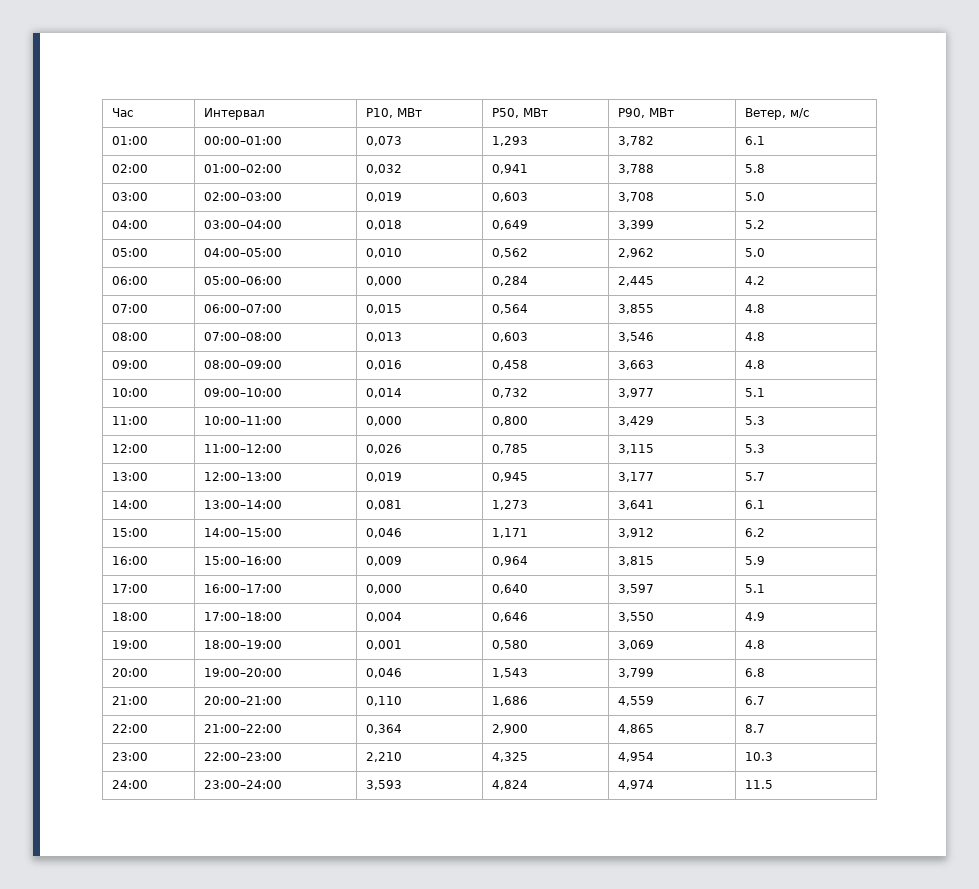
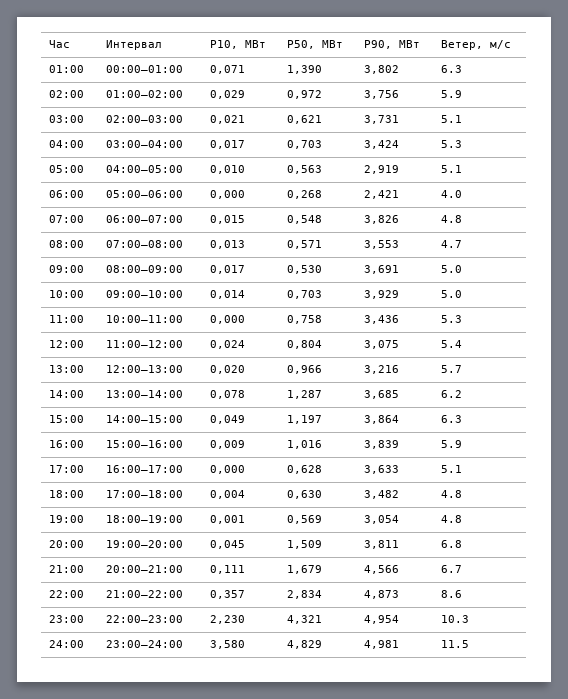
[365,136,402,146] [491,136,528,146] [617,136,654,146] [744,136,765,145] [111,164,148,173] [203,164,282,173] [365,164,402,174] [491,164,528,174] [617,164,654,174] [744,164,765,173] [111,192,148,201] [203,192,282,201] [365,192,402,202] [491,192,528,202] [617,192,654,202] [744,192,765,201] [111,220,148,229] [203,220,282,229] [365,220,402,230] [491,220,528,230] [617,220,654,230] [744,220,765,229] 0,073 | 1,293 | 3,782 | 6.1 // 02:00 | 01:00–02:00 | 0,032 | 0,941 | 3,788 | 5.8 // 03:00 | 02:00–03:00 | 0,019 | 0,603 | 3,708 | 5.0 // 04:00 | 03:00–04:00 | 0,018 | 0,649 | 3,399 | 5.2 -> [209,65,245,74] [286,65,322,74] [363,65,399,74] [440,65,462,73] [48,90,84,98] [105,90,183,98] [209,90,245,99] [286,90,322,99] [363,90,399,99] [440,90,462,98] [48,115,84,123] [105,115,183,123] [209,115,245,124] [286,115,322,124] [363,115,399,124] [440,115,462,123] [48,140,84,148] [105,140,183,148] [209,140,245,149] [286,140,322,149] [363,140,399,149] [440,140,462,148] 0,071 | 1,390 | 3,802 | 6.3 // 02:00 | 01:00–02:00 | 0,029 | 0,972 | 3,756 | 5.9 // 03:00 | 02:00–03:00 | 0,021 | 0,621 | 3,731 | 5.1 // 04:00 | 03:00–04:00 | 0,017 | 0,703 | 3,424 | 5.3
[491,248,528,258] [617,248,654,258] [744,248,765,257] 0,562 | 2,962 | 5.0 -> [286,165,322,174] [363,165,399,174] [440,165,462,173] 0,563 | 2,919 | 5.1
[491,276,528,286] [617,276,654,286] [744,276,765,285] 0,284 | 2,445 | 4.2 -> [286,190,322,199] [363,190,399,199] [440,190,462,198] 0,268 | 2,421 | 4.0
[491,304,528,314] [617,304,654,314] 0,564 | 3,855 -> [286,215,322,224] [363,215,399,224] 0,548 | 3,826
[491,332,528,342] [617,332,654,342] [744,332,765,341] 0,603 | 3,546 | 4.8 -> [286,240,322,249] [363,240,399,249] [440,240,462,248] 0,571 | 3,553 | 4.7
[365,360,402,370] [491,360,528,370] [617,360,654,370] [744,360,765,369] 0,016 | 0,458 | 3,663 | 4.8 -> [209,265,245,274] [286,265,322,274] [363,265,399,274] [440,265,462,273] 0,017 | 0,530 | 3,691 | 5.0
[491,388,528,398] [617,388,654,398] [744,388,765,397] 0,732 | 3,977 | 5.1 -> [286,290,322,299] [363,290,399,299] [440,290,462,298] 0,703 | 3,929 | 5.0
[491,416,528,426] [617,416,654,426] 0,800 | 3,429 -> [286,315,322,324] [363,315,399,324] 0,758 | 3,436
[365,444,402,454] [491,444,528,454] [617,444,654,454] [744,444,765,453] 0,026 | 0,785 | 3,115 | 5.3 -> [209,340,245,349] [286,340,322,349] [363,340,399,349] [440,340,462,348] 0,024 | 0,804 | 3,075 | 5.4
[365,472,402,482] [491,472,528,482] [617,472,654,482] 0,019 | 0,945 | 3,177 -> [209,365,245,374] [286,365,322,374] [363,365,399,374] 0,020 | 0,966 | 3,216
[365,500,402,510] [491,500,528,510] [617,500,654,510] [744,500,765,509] [111,528,148,537] [203,528,282,537] [365,528,402,538] [491,528,528,538] [617,528,654,538] [744,528,765,537] 0,081 | 1,273 | 3,641 | 6.1 // 15:00 | 14:00–15:00 | 0,046 | 1,171 | 3,912 | 6.2 -> [209,390,245,399] [286,390,322,399] [363,390,399,399] [440,390,462,398] [48,415,84,423] [105,415,183,423] [209,415,245,424] [286,415,322,424] [363,415,399,424] [440,415,462,423] 0,078 | 1,287 | 3,685 | 6.2 // 15:00 | 14:00–15:00 | 0,049 | 1,197 | 3,864 | 6.3
[491,556,528,566] [617,556,654,566] 0,964 | 3,815 -> [286,440,322,449] [363,440,399,449] 1,016 | 3,839
[491,584,528,594] [617,584,654,594] 0,640 | 3,597 -> [286,465,322,474] [363,465,399,474] 0,628 | 3,633
[491,612,528,622] [617,612,654,622] [744,612,765,621] 0,646 | 3,550 | 4.9 -> [286,490,322,499] [363,490,399,499] [440,490,462,498] 0,630 | 3,482 | 4.8
[491,640,528,650] [617,640,654,650] 0,580 | 3,069 -> [286,515,322,524] [363,515,399,524] 0,569 | 3,054
[365,668,402,678] [491,668,528,678] [617,668,654,678] 0,046 | 1,543 | 3,799 -> [209,540,245,549] [286,540,322,549] [363,540,399,549] 0,045 | 1,509 | 3,811
[365,696,402,706] [491,696,528,706] [617,696,654,706] 0,110 | 1,686 | 4,559 -> [209,565,245,574] [286,565,322,574] [363,565,399,574] 0,111 | 1,679 | 4,566
[365,724,402,734] [491,724,528,734] [617,724,654,734] [744,724,765,733] 0,364 | 2,900 | 4,865 | 8.7 -> [209,590,245,599] [286,590,322,599] [363,590,399,599] [440,590,462,598] 0,357 | 2,834 | 4,873 | 8.6
[365,752,402,762] [491,752,528,762] 2,210 | 4,325 -> [209,615,245,624] [286,615,322,624] 2,230 | 4,321
[365,780,402,790] [491,780,528,790] [617,780,654,790] 3,593 | 4,824 | 4,974 -> [209,640,245,649] [286,640,322,649] [363,640,399,649] 3,580 | 4,829 | 4,981

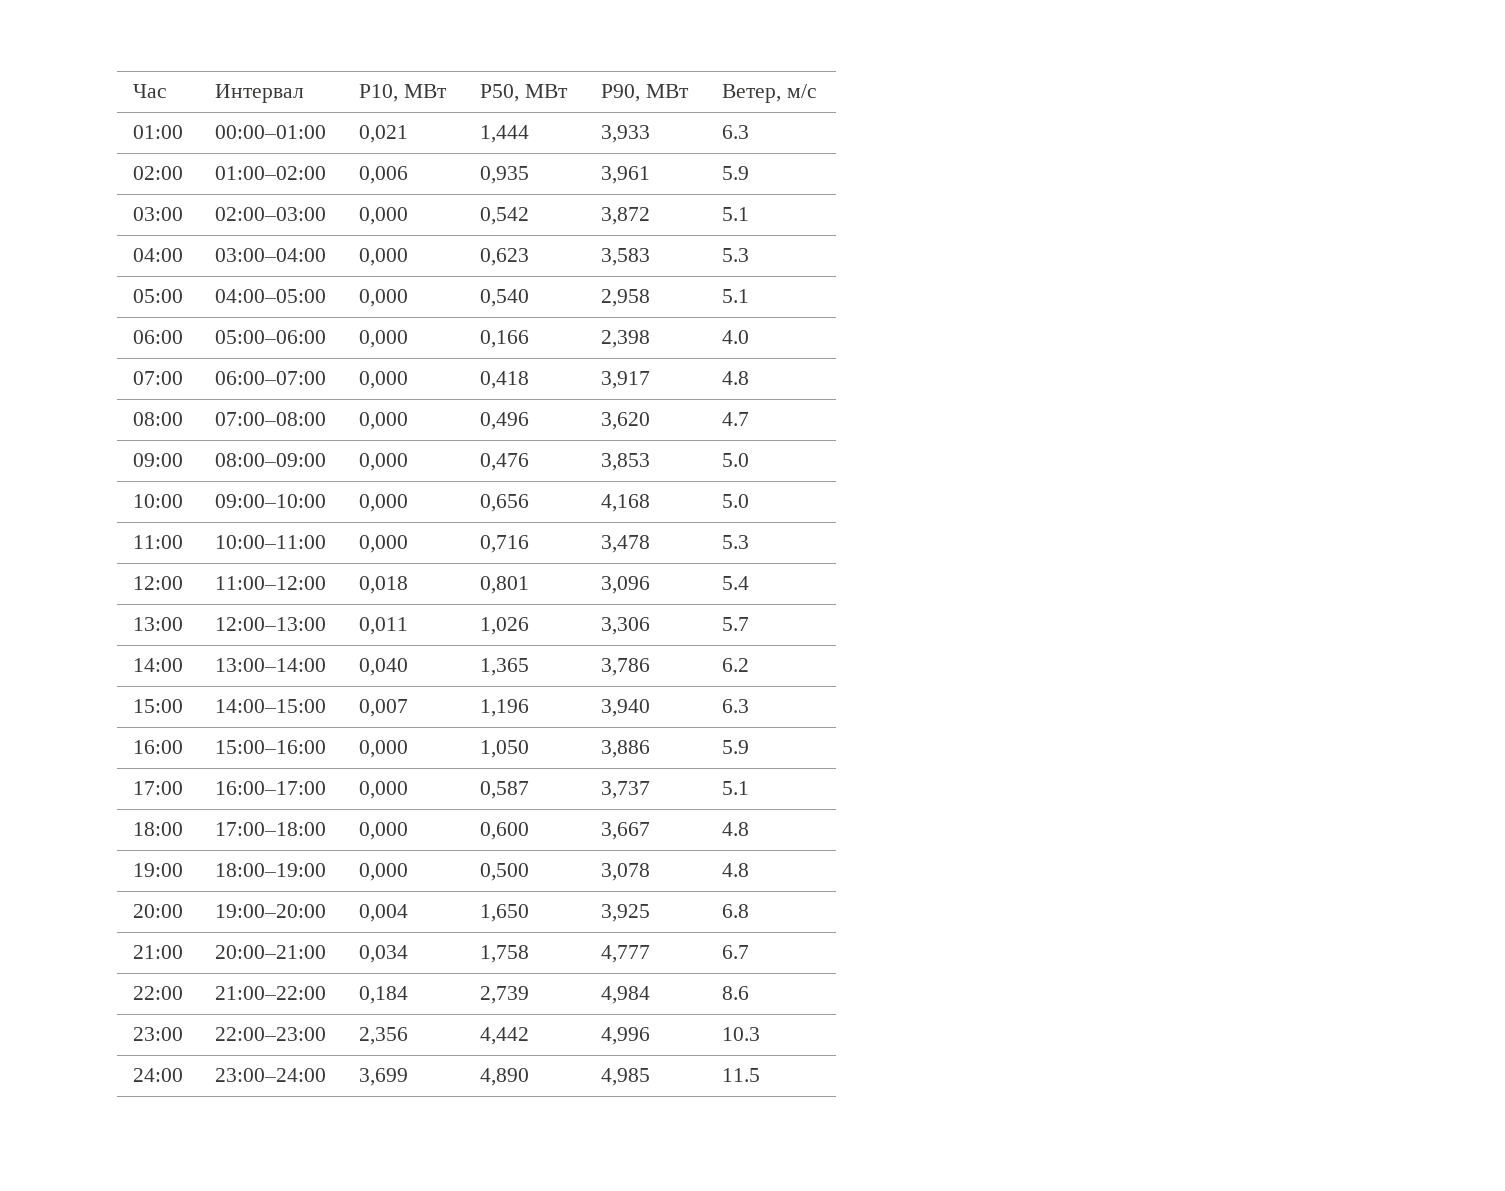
[209,65,245,74] [286,65,322,74] [363,65,399,74] 0,071 | 1,390 | 3,802 -> [358,125,408,143] [479,125,529,143] [600,125,650,143] 0,021 | 1,444 | 3,933
[209,90,245,99] [286,90,322,99] [363,90,399,99] 0,029 | 0,972 | 3,756 -> [358,166,408,184] [479,166,529,184] [600,166,650,184] 0,006 | 0,935 | 3,961
[209,115,245,124] [286,115,322,124] [363,115,399,124] 0,021 | 0,621 | 3,731 -> [358,207,408,225] [479,207,529,225] [600,207,650,225] 0,000 | 0,542 | 3,872
[209,140,245,149] [286,140,322,149] [363,140,399,149] 0,017 | 0,703 | 3,424 -> [358,248,408,266] [479,248,529,266] [600,248,650,266] 0,000 | 0,623 | 3,583
[209,165,245,174] [286,165,322,174] [363,165,399,174] 0,010 | 0,563 | 2,919 -> [358,289,408,307] [479,289,529,307] [600,289,650,307] 0,000 | 0,540 | 2,958
[286,190,322,199] [363,190,399,199] 0,268 | 2,421 -> [479,330,529,348] [600,330,650,348] 0,166 | 2,398
[209,215,245,224] [286,215,322,224] [363,215,399,224] 0,015 | 0,548 | 3,826 -> [358,371,408,389] [479,371,529,389] [600,371,650,389] 0,000 | 0,418 | 3,917
[209,240,245,249] [286,240,322,249] [363,240,399,249] 0,013 | 0,571 | 3,553 -> [358,412,408,430] [479,412,529,430] [600,412,650,430] 0,000 | 0,496 | 3,620
[209,265,245,274] [286,265,322,274] [363,265,399,274] 0,017 | 0,530 | 3,691 -> [358,453,408,471] [479,453,529,471] [600,453,650,471] 0,000 | 0,476 | 3,853
[209,290,245,299] [286,290,322,299] [363,290,399,299] 0,014 | 0,703 | 3,929 -> [358,494,408,512] [479,494,529,512] [600,494,650,512] 0,000 | 0,656 | 4,168
[286,315,322,324] [363,315,399,324] 0,758 | 3,436 -> [479,535,529,553] [600,535,650,553] 0,716 | 3,478
[209,340,245,349] [286,340,322,349] [363,340,399,349] 0,024 | 0,804 | 3,075 -> [358,576,408,594] [479,576,529,594] [600,576,650,594] 0,018 | 0,801 | 3,096
[209,365,245,374] [286,365,322,374] [363,365,399,374] 0,020 | 0,966 | 3,216 -> [358,617,408,635] [479,617,529,635] [600,617,650,635] 0,011 | 1,026 | 3,306
[209,390,245,399] [286,390,322,399] [363,390,399,399] 0,078 | 1,287 | 3,685 -> [358,658,408,676] [479,658,529,676] [600,658,650,676] 0,040 | 1,365 | 3,786
[209,415,245,424] [286,415,322,424] [363,415,399,424] 0,049 | 1,197 | 3,864 -> [358,699,408,717] [479,699,529,717] [600,699,650,717] 0,007 | 1,196 | 3,940
[209,440,245,449] [286,440,322,449] [363,440,399,449] 0,009 | 1,016 | 3,839 -> [358,740,408,758] [479,740,529,758] [600,740,650,758] 0,000 | 1,050 | 3,886
[286,465,322,474] [363,465,399,474] 0,628 | 3,633 -> [479,781,529,799] [600,781,650,799] 0,587 | 3,737
[209,490,245,499] [286,490,322,499] [363,490,399,499] 0,004 | 0,630 | 3,482 -> [358,822,408,840] [479,822,529,840] [600,822,650,840] 0,000 | 0,600 | 3,667
[209,515,245,524] [286,515,322,524] [363,515,399,524] 0,001 | 0,569 | 3,054 -> [358,863,408,881] [479,863,529,881] [600,863,650,881] 0,000 | 0,500 | 3,078
[209,540,245,549] [286,540,322,549] [363,540,399,549] 0,045 | 1,509 | 3,811 -> [358,904,408,922] [479,904,529,922] [600,904,650,922] 0,004 | 1,650 | 3,925
[209,565,245,574] [286,565,322,574] [363,565,399,574] 0,111 | 1,679 | 4,566 -> [358,945,408,963] [479,945,529,963] [600,945,650,963] 0,034 | 1,758 | 4,777
[209,590,245,599] [286,590,322,599] [363,590,399,599] 0,357 | 2,834 | 4,873 -> [358,986,408,1004] [479,986,529,1004] [600,986,650,1004] 0,184 | 2,739 | 4,984
[209,615,245,624] [286,615,322,624] [363,615,399,624] 2,230 | 4,321 | 4,954 -> [358,1027,408,1045] [479,1027,529,1045] [600,1027,650,1045] 2,356 | 4,442 | 4,996
[209,640,245,649] [286,640,322,649] [363,640,399,649] 3,580 | 4,829 | 4,981 -> [358,1068,408,1086] [479,1068,529,1086] [600,1068,650,1086] 3,699 | 4,890 | 4,985

